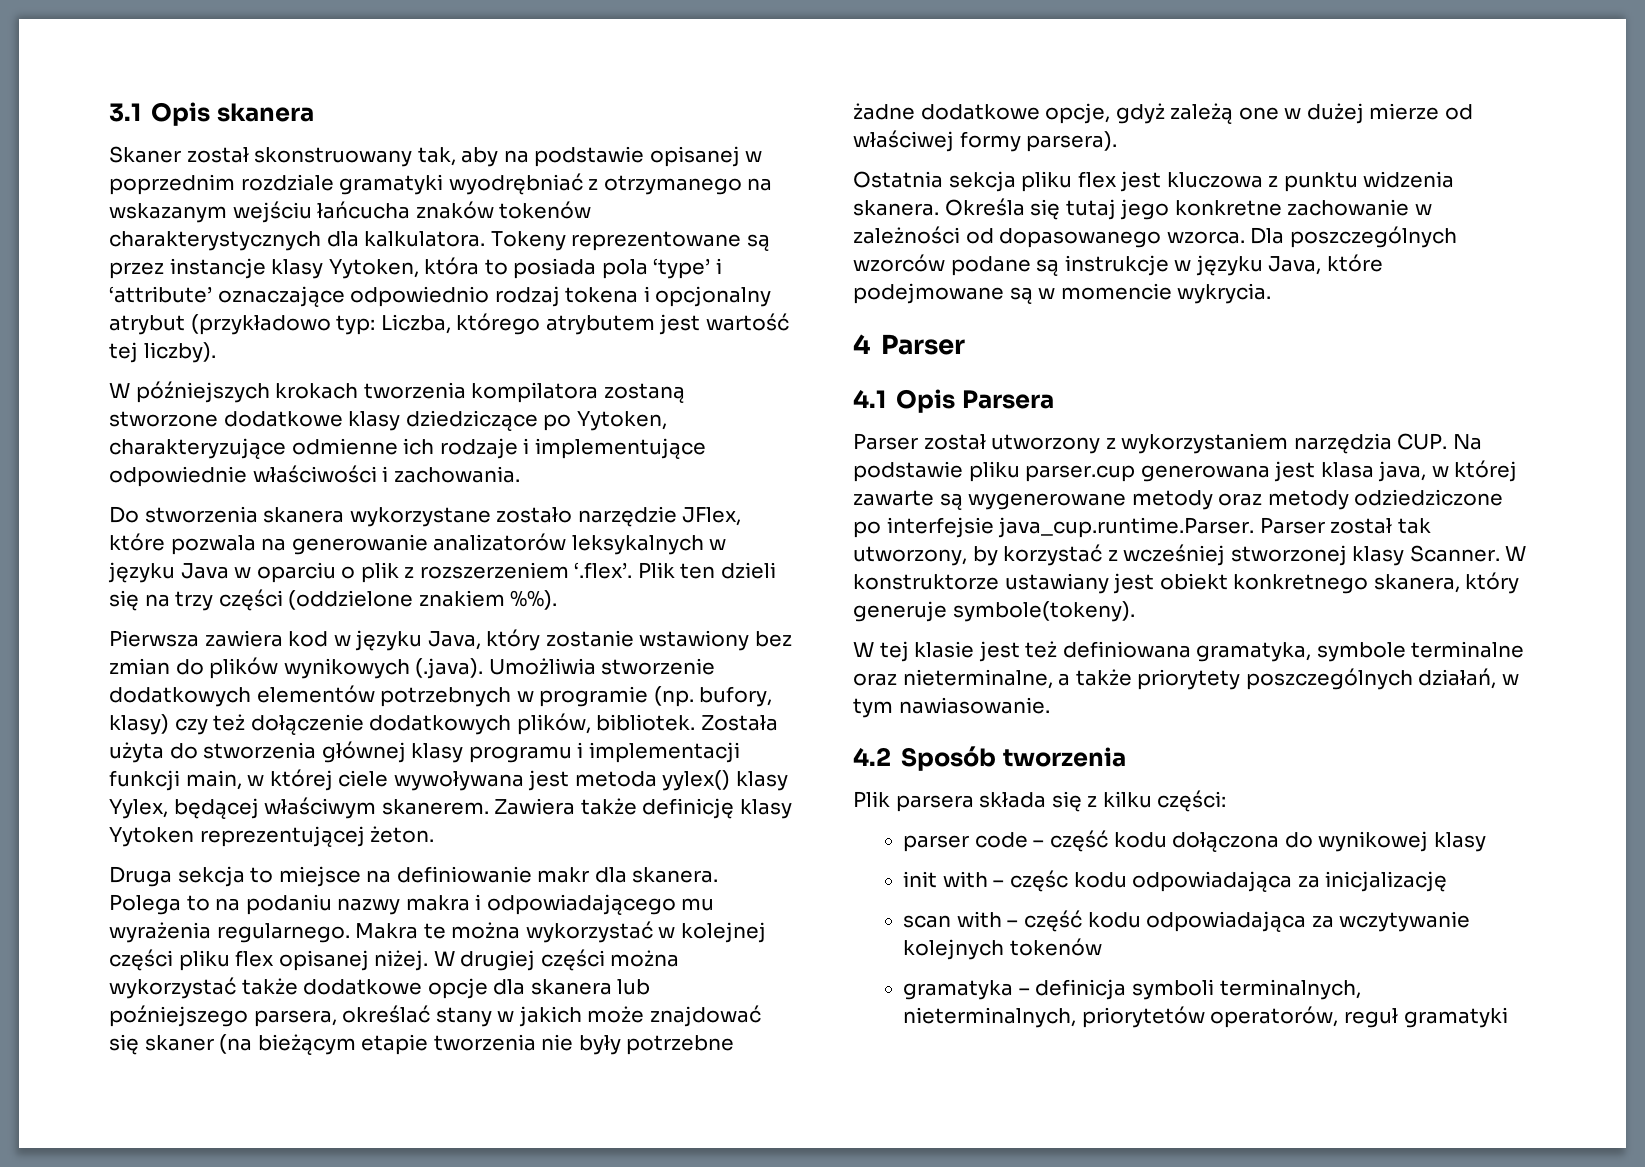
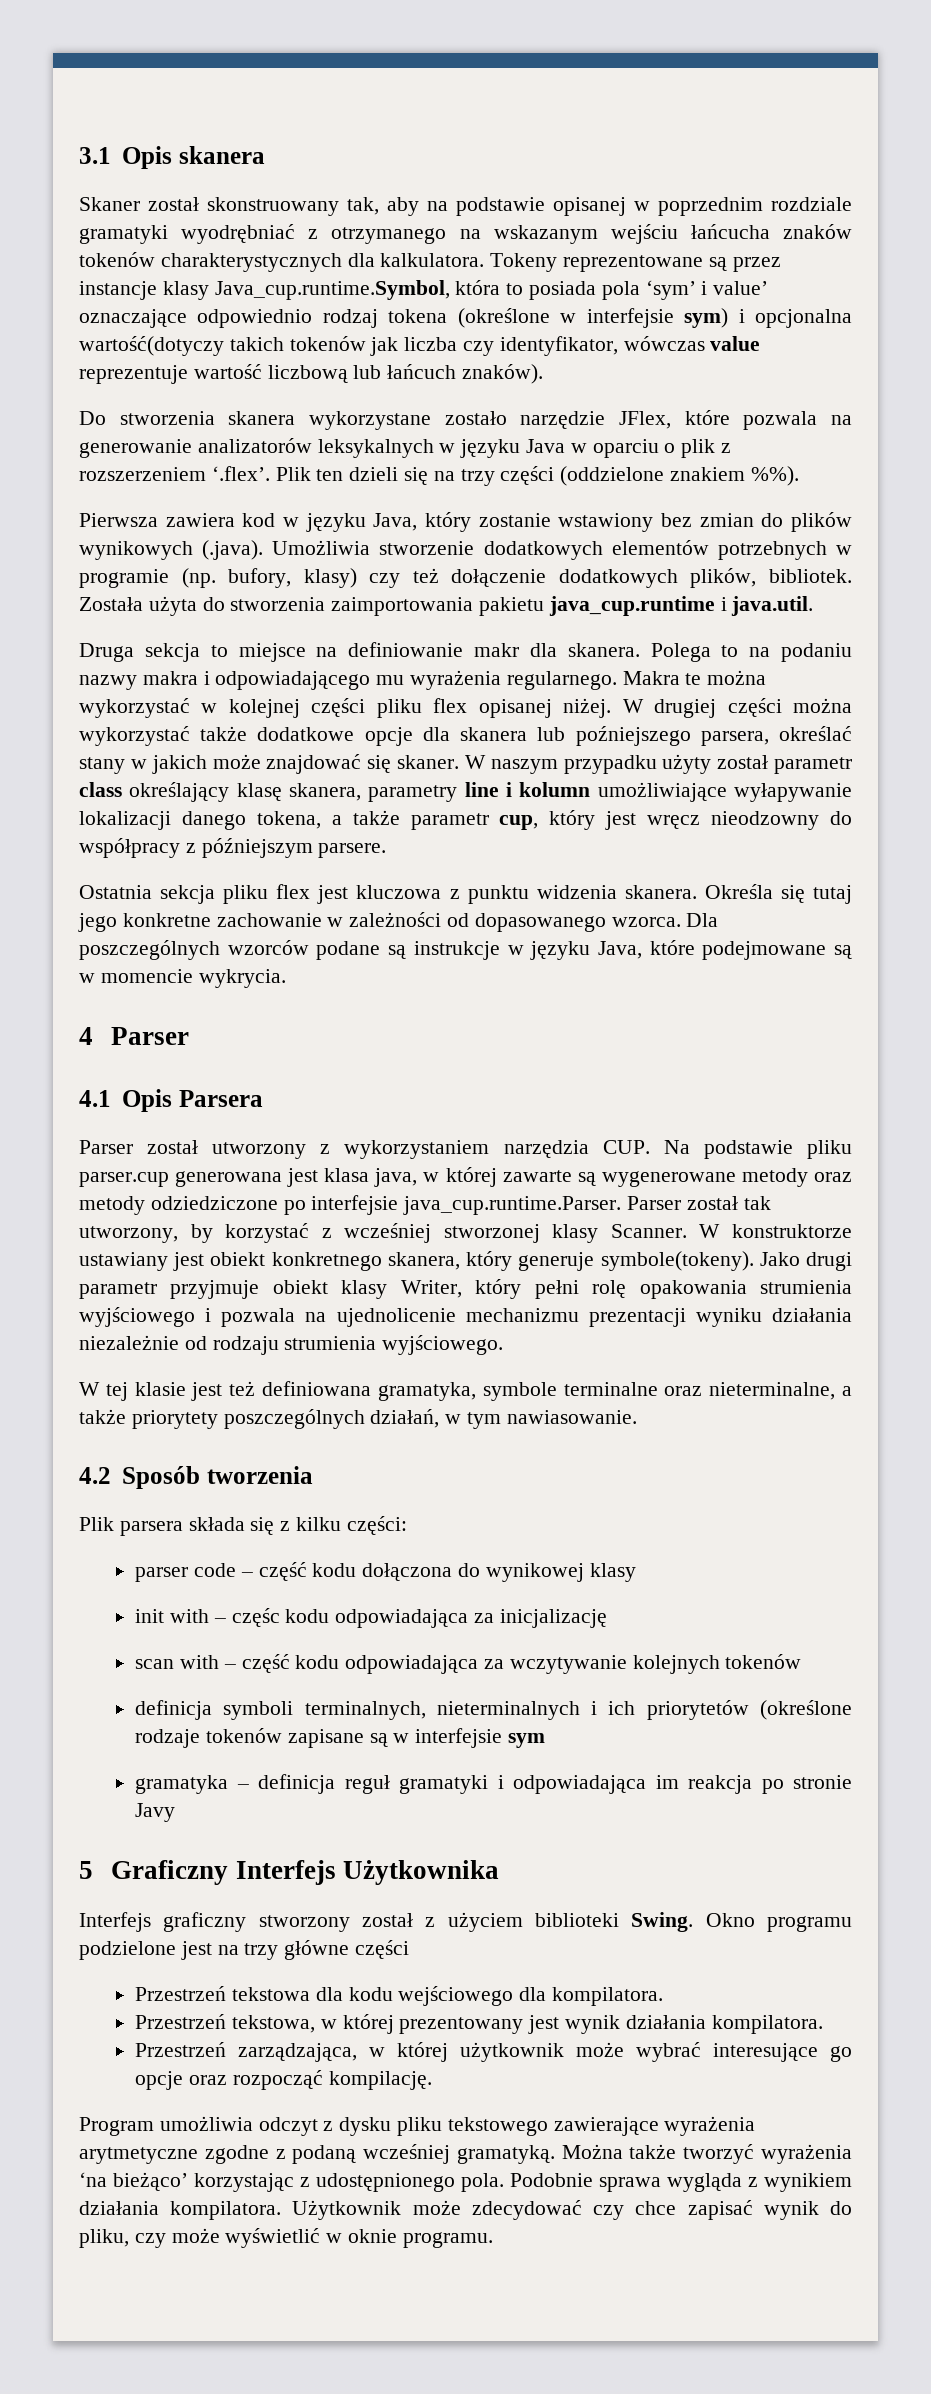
[328,259,419,279] Yytoken, -> [214,280,450,300] Java_cup.runtime.Symbol,
[653,258,722,279] [109,286,212,303] ‘type’ i ‘attribute’ -> [645,280,769,300] ‘sym’ i value’
[643,286,772,307] [109,313,789,335] [109,342,216,363] [109,381,685,403] [109,410,667,431] [109,438,706,459] [109,465,520,487] i opcjonalny atrybut (przykładowo typ: Liczba, którego atrybutem jest wartość tej liczby). // W późniejszych krokach tworzenia kompilatora zostaną stworzone dodatkowe klasy dziedziczące po Yytoken, charakteryzujące odmienne ich rodzaje i implementujące odpowiednie właściwości i zachowania. -> [457,308,853,328] [79,336,761,356] [79,364,544,384] (określone w interfejsie sym) i opcjonalna wartość(dotyczy takich tokenów jak liczba czy identyfikator, wówczas value reprezentuje wartość liczbową lub łańcuch znaków).
[321,741,740,763] [109,769,788,791] [109,797,792,819] [109,826,435,847] głównej klasy programu i implementacji funkcji main, w której ciele wywoływana jest metoda yylex() klasy Yylex, będącej właściwym skanerem. Zawiera także definicję klasy Yytoken reprezentującej żeton. -> [331,596,814,616] zaimportowania pakietu java_cup.runtime i java.util.
[144,1034,735,1055] [853,103,1473,124] [853,130,1118,152] skaner (na bieżącym etapie tworzenia nie były potrzebne żadne dodatkowe opcje, gdyż zależą one w dużej mierze od właściwej formy parsera). -> [396,754,852,774] [79,782,852,802] [79,810,852,830] [79,838,387,858] skaner. W naszym przypadku użyty został parametr class określający klasę skanera, parametry line i kolumn umożliwiające wyłapywanie lokalizacji danego tokena, a także parametr cup, który jest wręcz nieodzowny do współpracy z późniejszym parsere.
(1135, 611) none -> [759,1252,852,1271] [79,1279,853,1299] [79,1307,852,1327] [79,1335,504,1355] Jako drugi parametr przyjmuje obiekt klasy Writer, który pełni rolę opakowania strumienia wyjściowego i pozwala na ujednolicenie mechanizmu prezentacji wyniku działania niezależnie od rodzaju strumienia wyjściowego.
[903,979,1361,1000] [903,1006,1508,1028] gramatyka – definicja symboli terminalnych, nieterminalnych, priorytetów operatorów, reguł gramatyki -> [135,1700,853,1720] [135,1728,545,1748] [135,1774,852,1794] [135,1803,176,1822] [79,1860,500,1885] [79,1912,852,1932] [79,1940,410,1960] [135,1986,663,2006] [135,2014,823,2034] [135,2042,853,2062] [135,2070,432,2090] [79,2116,756,2136] [79,2144,853,2164] [79,2172,852,2192] [79,2200,852,2220] [79,2228,493,2248] definicja symboli terminalnych, nieterminalnych i ich priorytetów (określone rodzaje tokenów zapisane są w interfejsie sym // gramatyka – definicja reguł gramatyki i odpowiadająca im reakcja po stronie Javy // 5 Graficzny Interfejs Użytkownika // Interfejs graficzny stworzony został z użyciem biblioteki Swing. Okno programu podzielone jest na trzy główne części // Przestrzeń tekstowa dla kodu wejściowego dla kompilatora. // Przestrzeń tekstowa, w której prezentowany jest wynik działania kompilatora. // Przestrzeń zarządzająca, w której użytkownik może wybrać interesujące go opcje oraz rozpocząć kompilację. // Program umożliwia odczyt z dysku pliku tekstowego zawierające wyrażenia arytmetyczne zgodne z podaną wcześniej gramatyką. Można także tworzyć wyrażenia ‘na bieżąco’ korzystając z udostępnionego pola. Podobnie sprawa wygląda z wynikiem działania kompilatora. Użytkownik może zdecydować czy chce zapisać wynik do pliku, czy może wyświetlić w oknie programu.

